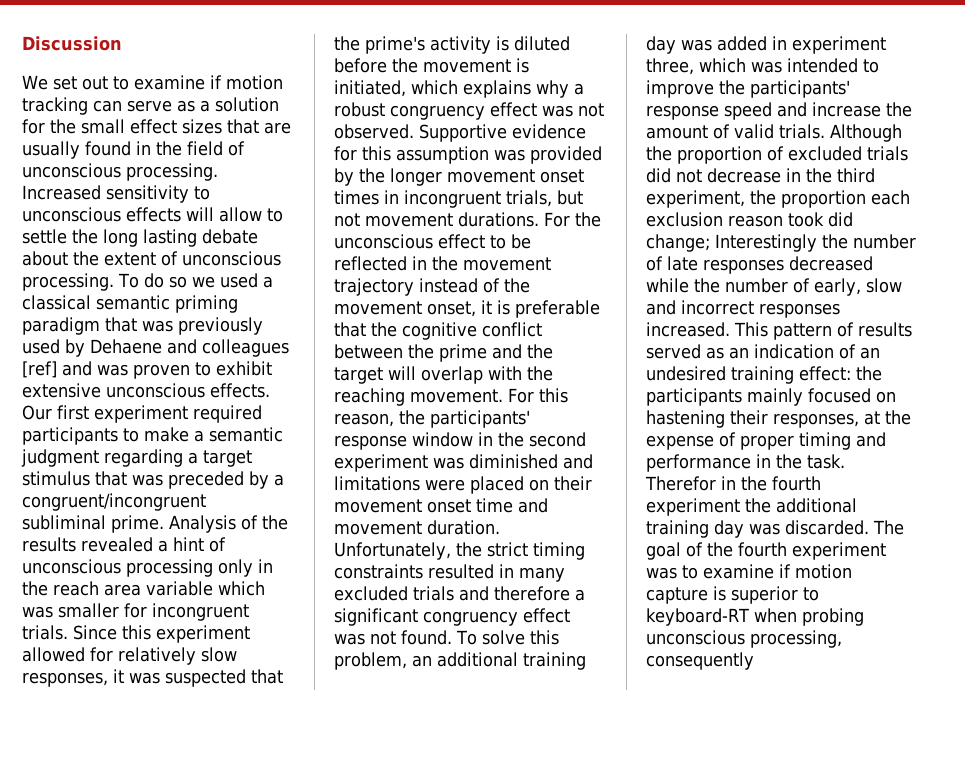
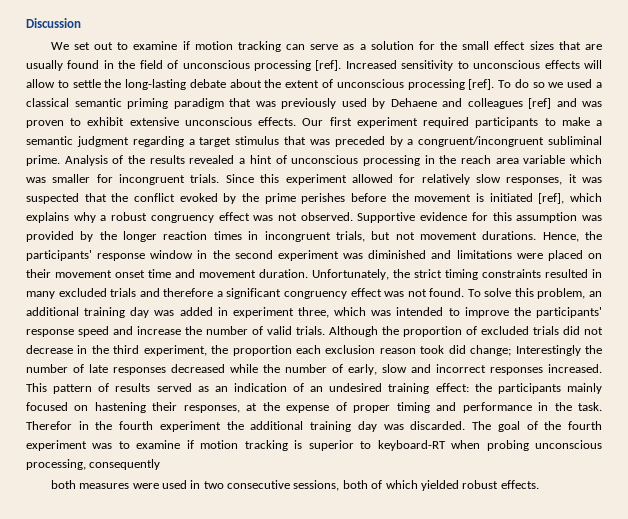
[126,163,218,181] processing. -> [253,60,342,71] processing [ref].
[103,229,197,247] long lasting -> [125,79,187,90] long-lasting
[22,273,114,291] processing. -> [407,79,495,90] processing [ref].
[218,559,253,577] only -> (420, 160) none
[365,36,570,54] prime's activity is diluted -> [134,193,346,204] conflict evoked by the prime perishes
[334,80,406,97] initiated, -> [489,193,565,204] initiated [ref],
[447,169,584,183] movement onset -> [163,231,208,240] reaction
[544,212,601,227] [334,234,531,249] [334,256,551,271] [334,278,530,296] [334,300,600,318] [334,322,542,340] [334,344,553,362] [334,366,553,384] [334,388,568,406] [334,413,394,427] For the unconscious effect to be reflected in the movement trajectory instead of the movement onset, it is preferable that the cognitive conflict between the prime and the target will overlap with the reaching movement. For this reason, -> [542,232,579,242] Hence,
[646,125,708,139] amount -> [206,326,248,335] number
[646,587,708,604] capture -> [244,440,288,451] tracking
(754, 661) none -> [50,480,539,491] // both measures were used in two consecutive sessions, both of which yielded robust effects.

